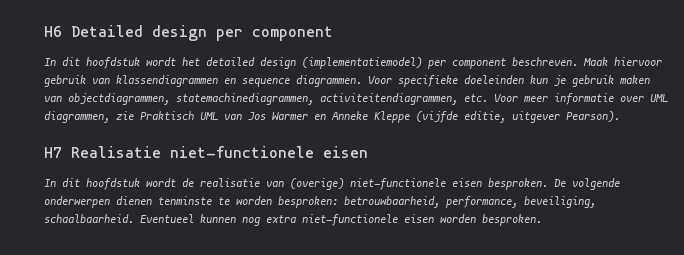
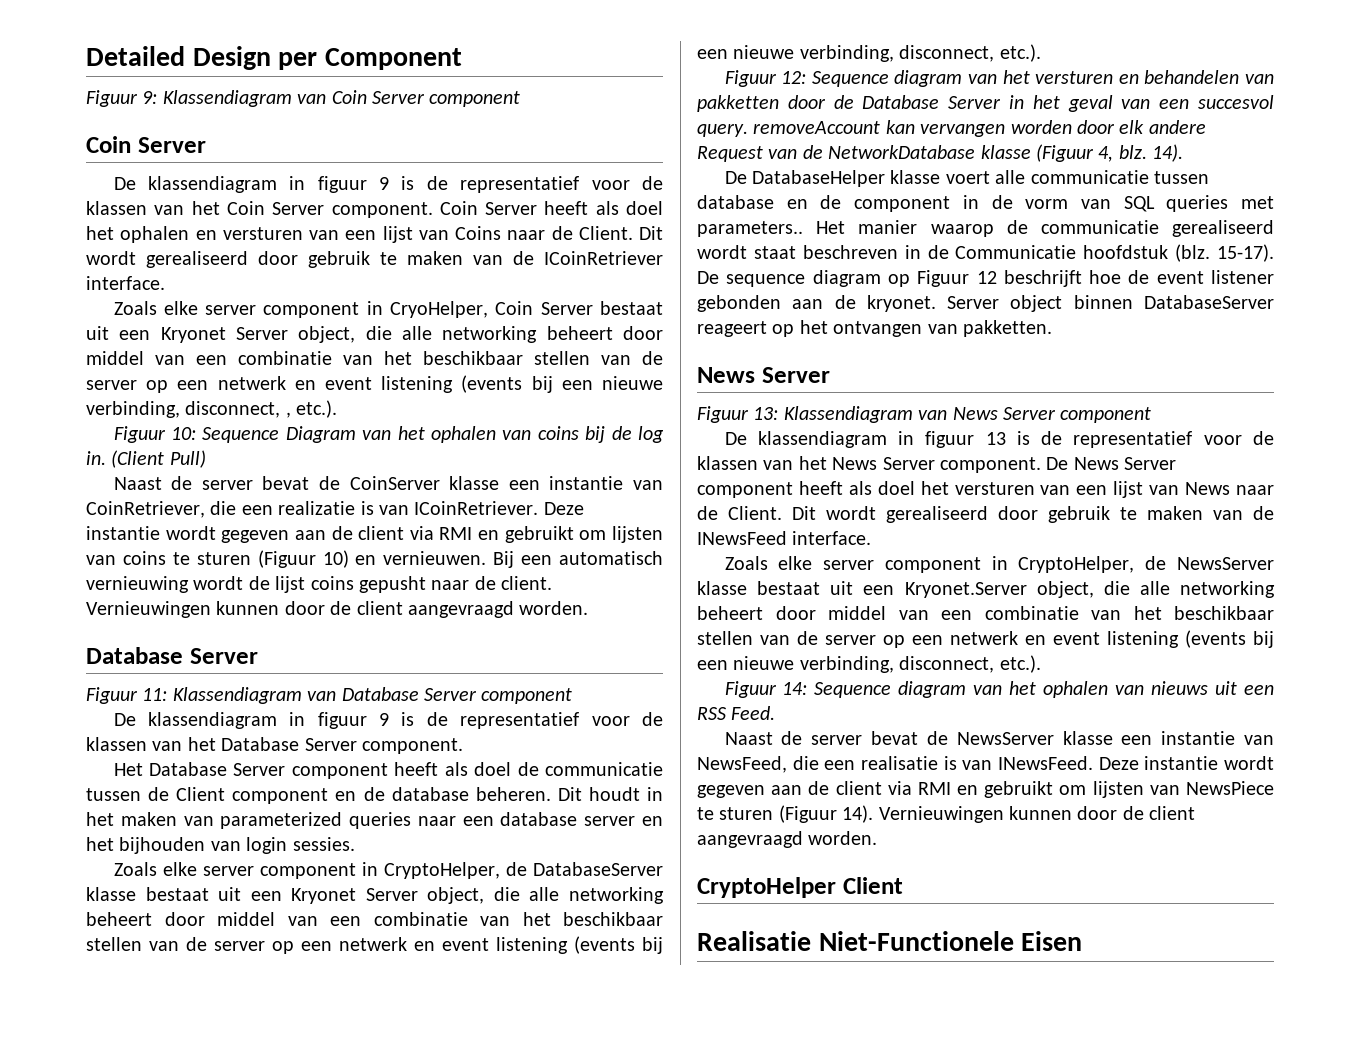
[44,25,333,41] [44,57,662,69] [44,75,650,87] [44,93,668,105] [44,111,620,123] [44,146,368,158] [44,178,620,190] [44,196,596,208] [44,214,542,226] H6 Detailed design per component // In dit hoofdstuk wordt het detailed design (implementatiemodel) per component beschreven. Maak hiervoor gebruik van klassendiagrammen en sequence diagrammen. Voor specifieke doeleinden kun je gebruik maken van objectdiagrammen, statemachinediagrammen, activiteitendiagrammen, etc. Voor meer informatie over UML diagrammen, zie Praktisch UML van Jos Warmer en Anneke Kleppe (vijfde editie, uitgever Pearson). // H7 Realisatie niet-functionele eisen // In dit hoofdstuk wordt de realisatie van (overige) niet-functionele eisen besproken. De volgende onderwerpen dienen tenminste te worden besproken: betrouwbaarheid, performance, beveiliging, schaalbaarheid. Eventueel kunnen nog extra niet-functionele eisen worden besproken. -> [86,46,462,70] [86,90,521,107] [86,136,206,153] [113,176,663,193] [86,201,663,218] [86,226,663,243] [86,251,663,268] [86,276,165,290] [113,301,663,318] [86,326,663,343] [86,351,663,365] [86,375,663,393] [86,400,338,418] [113,426,665,443] [86,450,206,468] [113,476,663,490] [86,501,584,518] [86,526,663,543] [86,550,663,568] [86,576,553,593] [86,601,589,618] [86,647,258,664] [86,687,573,704] [113,712,663,729] [86,737,463,754] [113,762,663,779] [86,787,664,804] [86,812,663,829] [86,837,355,854] [113,862,663,879] [86,887,664,904] [86,912,663,926] [86,936,663,954] [697,44,1041,62] [724,70,1274,87] [697,95,1274,112] [697,120,1206,137] [697,144,1184,162] [724,170,1209,187] [697,195,1274,212] [697,220,1274,237] [697,244,1274,262] [697,270,1274,287] [697,295,1274,312] [697,320,1052,337] [697,367,830,383] [697,406,1152,423] [724,431,1274,448] [697,456,1177,473] [697,481,1274,498] [697,506,1274,523] [697,531,872,545] [724,556,1274,573] [697,581,1275,598] [697,606,1274,620] [697,630,1274,648] [697,655,1041,673] [724,681,1274,698] [697,706,776,720] [724,731,1274,745] [697,756,1274,773] [697,781,1274,798] [697,805,1196,823] [697,831,878,848] [697,877,903,898] [697,931,1083,951] Detailed Design per Component // Figuur 9: Klassendiagram van Coin Server component // Coin Server // De klassendiagram in figuur 9 is de representatief voor de klassen van het Coin Server component. Coin Server heeft als doel het ophalen en versturen van een lijst van Coins naar de Client. Dit wordt gerealiseerd door gebruik te maken van de ICoinRetriever interface. // Zoals elke server component in CryoHelper, Coin Server bestaat uit een Kryonet Server object, die alle networking beheert door middel van een combinatie van het beschikbaar stellen van de server op een netwerk en event listening (events bij een nieuwe verbinding, disconnect, , etc.). // Figuur 10: Sequence Diagram van het ophalen van coins bij de log in. (Client Pull) // Naast de server bevat de CoinServer klasse een instantie van CoinRetriever, die een realizatie is van ICoinRetriever. Deze instantie wordt gegeven aan de client via RMI en gebruikt om lijsten van coins te sturen (Figuur 10) en vernieuwen. Bij een automatisch vernieuwing wordt de lijst coins gepusht naar de client. Vernieuwingen kunnen door de client aangevraagd worden. // Database Server // Figuur 11: Klassendiagram van Database Server component // De klassendiagram in figuur 9 is de representatief voor de klassen van het Database Server component. // Het Database Server component heeft als doel de communicatie tussen de Client component en de database beheren. Dit houdt in het maken van parameterized queries naar een database server en het bijhouden van login sessies. // Zoals elke server component in CryptoHelper, de DatabaseServer klasse bestaat uit een Kryonet Server object, die alle networking beheert door middel van een combinatie van het beschikbaar stellen van de server op een netwerk en event listening (events bij een nieuwe verbinding, disconnect, etc.). // Figuur 12: Sequence diagram van het versturen en behandelen van pakketten door de Database Server in het geval van een succesvol query. removeAccount kan vervangen worden door elk andere Request van de NetworkDatabase klasse (Figuur 4, blz. 14). // De DatabaseHelper klasse voert alle communicatie tussen database en de component in de vorm van SQL queries met parameters.. Het manier waarop de communicatie gerealiseerd wordt staat beschreven in de Communicatie hoofdstuk (blz. 15-17). De sequence diagram op Figuur 12 beschrijft hoe de event listener gebonden aan de kryonet. Server object binnen DatabaseServer reageert op het ontvangen van pakketten. // News Server // Figuur 13: Klassendiagram van News Server component // De klassendiagram in figuur 13 is de representatief voor de klassen van het News Server component. De News Server component heeft als doel het versturen van een lijst van News naar de Client. Dit wordt gerealiseerd door gebruik te maken van de INewsFeed interface. // Zoals elke server component in CryptoHelper, de NewsServer klasse bestaat uit een Kryonet.Server object, die alle networking beheert door middel van een combinatie van het beschikbaar stellen van de server op een netwerk en event listening (events bij een nieuwe verbinding, disconnect, etc.). // Figuur 14: Sequence diagram van het ophalen van nieuws uit een RSS Feed. // Naast de server bevat de NewsServer klasse een instantie van NewsFeed, die een realisatie is van INewsFeed. Deze instantie wordt gegeven aan de client via RMI en gebruikt om lijsten van NewsPiece te sturen (Figuur 14). Vernieuwingen kunnen door de client aangevraagd worden. // CryptoHelper Client // Realisatie Niet-Functionele Eisen

